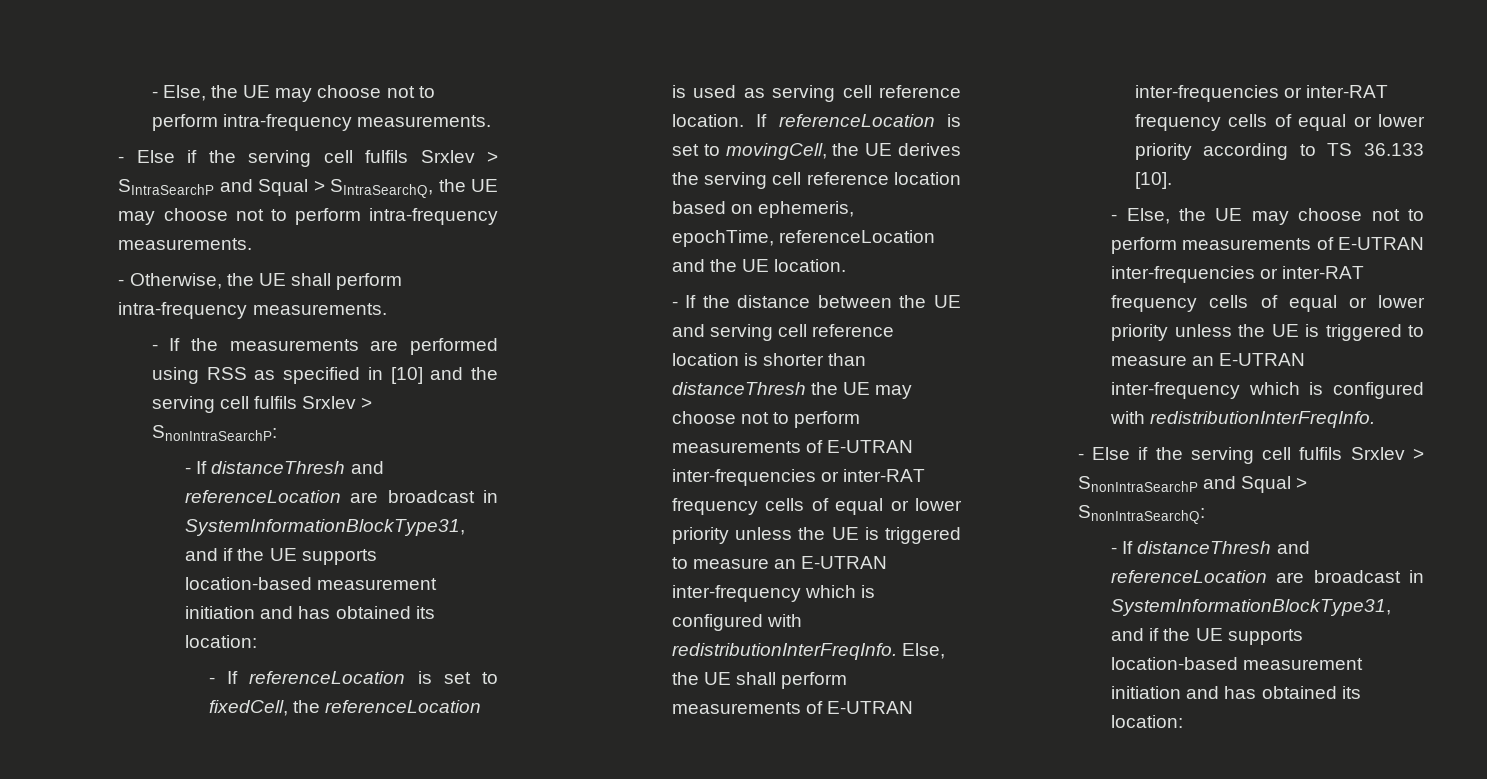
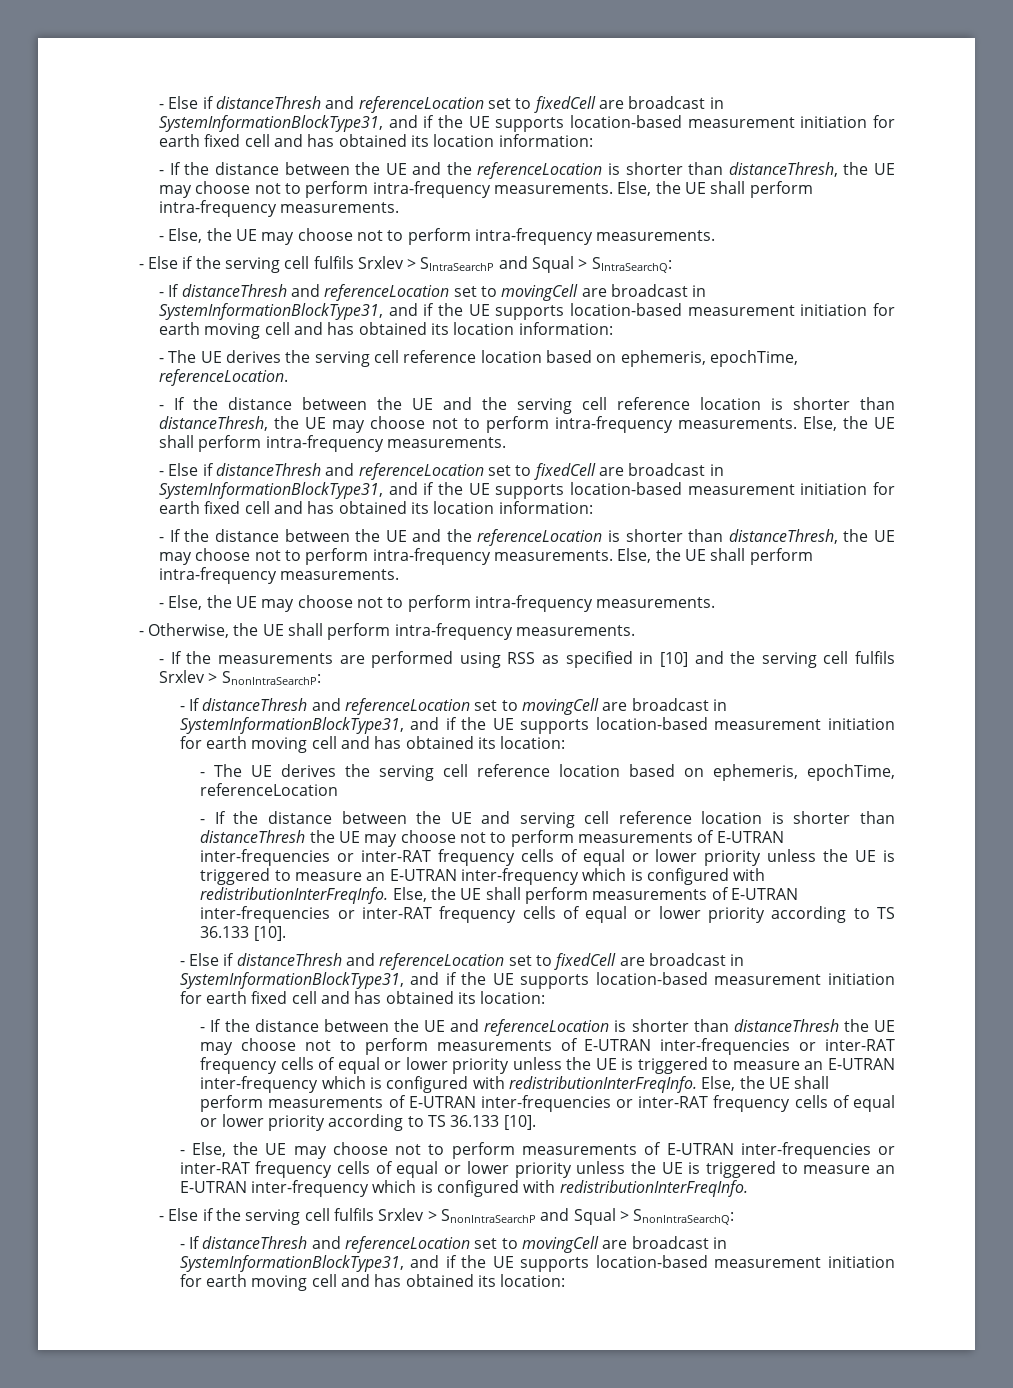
[151,91,158,98] - -> [159,96,724,113] [159,115,895,132] [159,134,593,147] [159,162,896,179] [159,181,813,198] [159,200,400,217] [159,236,165,241] - Else if distanceThresh and referenceLocation set to fixedCell are broadcast in SystemInformationBlockType31, and if the UE supports location-based measurement initiation for earth fixed cell and has obtained its location information: // - If the distance between the UE and the referenceLocation is shorter than distanceThresh, the UE may choose not to perform intra-frequency measurements. Else, the UE shall perform intra-frequency measurements. // -
[330,179,434,198] SIntraSearchQ, -> [591,257,672,273] [159,284,707,301] [159,303,895,320] [159,322,613,339] [159,350,798,367] [159,369,289,386] [159,397,896,414] [159,416,895,433] [159,435,507,452] [159,463,724,480] [159,482,895,499] [159,501,593,514] [159,529,896,546] [159,548,813,565] [159,567,400,584] [159,595,203,610] SIntraSearchQ: // - If distanceThresh and referenceLocation set to movingCell are broadcast in SystemInformationBlockType31, and if the UE supports location-based measurement initiation for earth moving cell and has obtained its location information: // - The UE derives the serving cell reference location based on ephemeris, epochTime, referenceLocation. // - If the distance between the UE and the serving cell reference location is shorter than distanceThresh, the UE may choose not to perform intra-frequency measurements. Else, the UE shall perform intra-frequency measurements. // - Else if distanceThresh and referenceLocation set to fixedCell are broadcast in SystemInformationBlockType31, and if the UE supports location-based measurement initiation for earth fixed cell and has obtained its location information: // - If the distance between the UE and the referenceLocation is shorter than distanceThresh, the UE may choose not to perform intra-frequency measurements. Else, the UE shall perform intra-frequency measurements. // - Else,
(342, 496) none -> [474,698,599,715] set to movingCell
[260,606,435,619] [185,635,258,648] [208,671,499,684] [208,700,482,716] [671,85,961,102] [671,114,961,127] [671,143,860,160] and has obtained its location: // - If referenceLocation is set to fixedCell, the referenceLocation is used as serving cell reference location. If referenceLocation is set to movingCell, the -> [179,736,566,753] [200,764,243,777] for earth moving cell and has obtained its location: // - The
[671,259,847,272] and the UE location. -> (339, 789) none
(1172, 180) none -> [179,953,745,970] [179,972,895,989] [179,991,546,1004] [200,1019,895,1036] [200,1038,896,1055] [200,1057,896,1074] [200,1076,830,1093] [200,1095,895,1112] [200,1114,536,1131] // - Else if distanceThresh and referenceLocation set to fixedCell are broadcast in SystemInformationBlockType31, and if the UE supports location-based measurement initiation for earth fixed cell and has obtained its location: // - If the distance between the UE and referenceLocation is shorter than distanceThresh the UE may choose not to perform measurements of E-UTRAN inter-frequencies or inter-RAT frequency cells of equal or lower priority unless the UE is triggered to measure an E-UTRAN inter-frequency which is configured with redistributionInterFreqInfo. Else, the UE shall perform measurements of E-UTRAN inter-frequencies or inter-RAT frequency cells of equal or lower priority according to TS 36.133 [10].
(1268, 576) none -> [474,1236,599,1253] set to movingCell
(1182, 692) none -> [179,1274,337,1291] for earth moving cell

